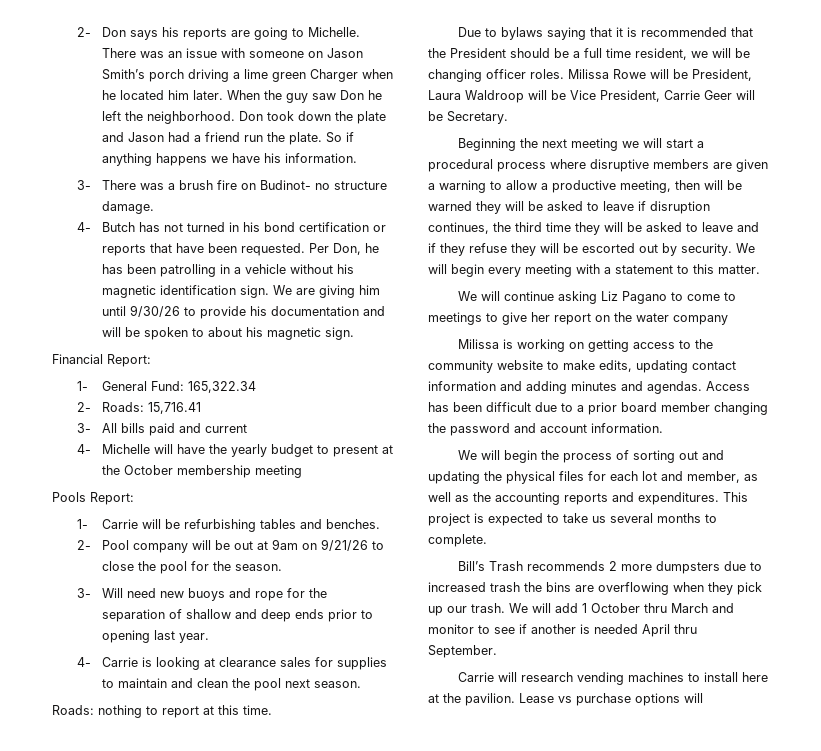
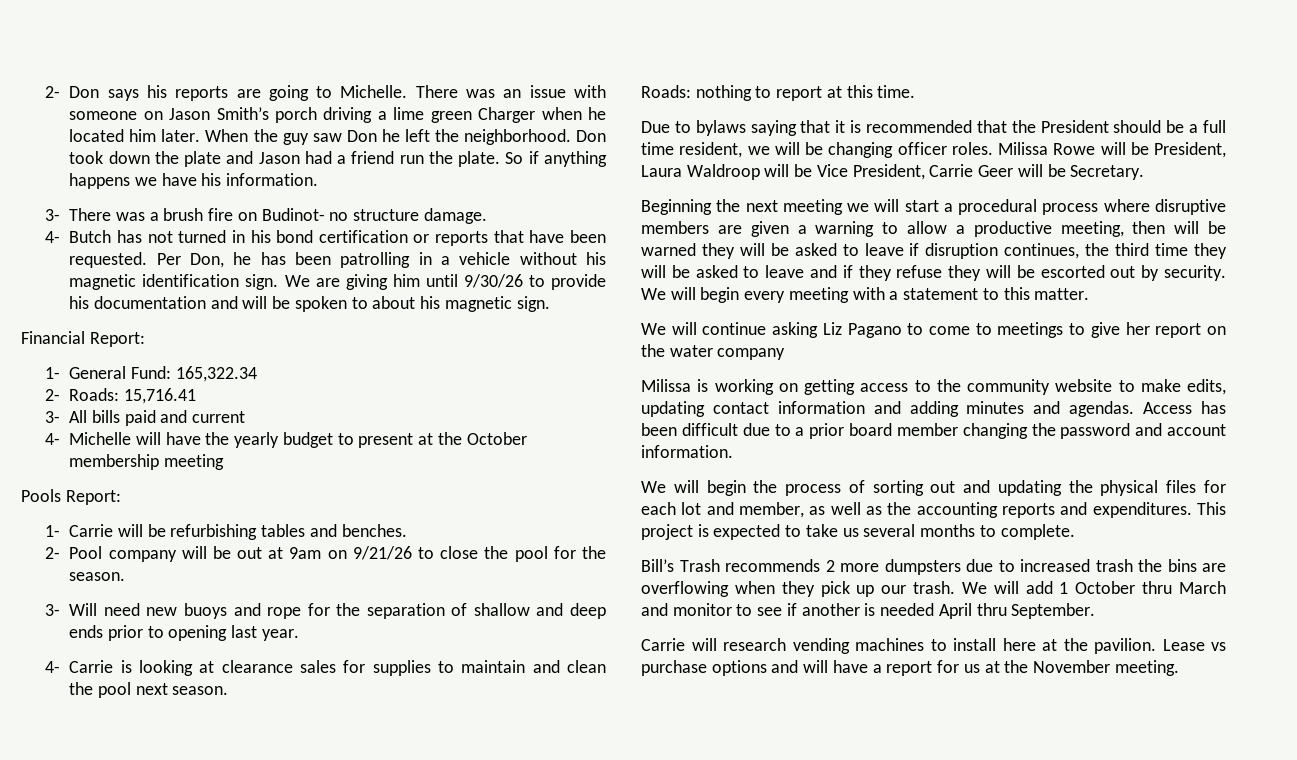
[684,693,703,703] will -> [771,660,1179,676] and will have a report for us at the November meeting.

